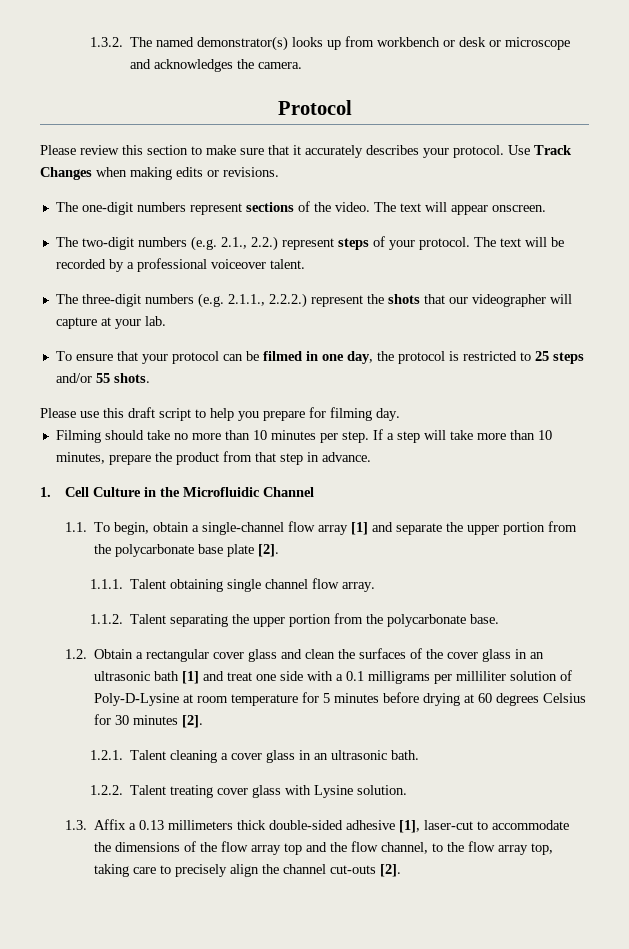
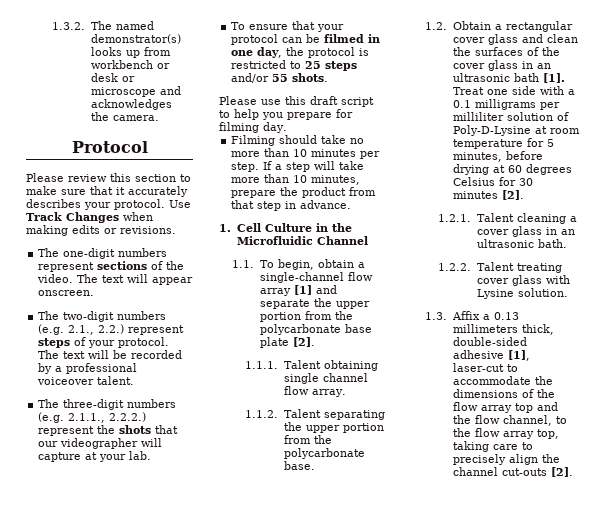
[182,671,253,684] [1] and treat -> [542,73,565,83] [452,87,484,95] [1]. Treat
[334,693,380,703] minutes -> [452,152,502,162] minutes,
[237,820,267,830] thick -> [521,324,554,335] thick,

